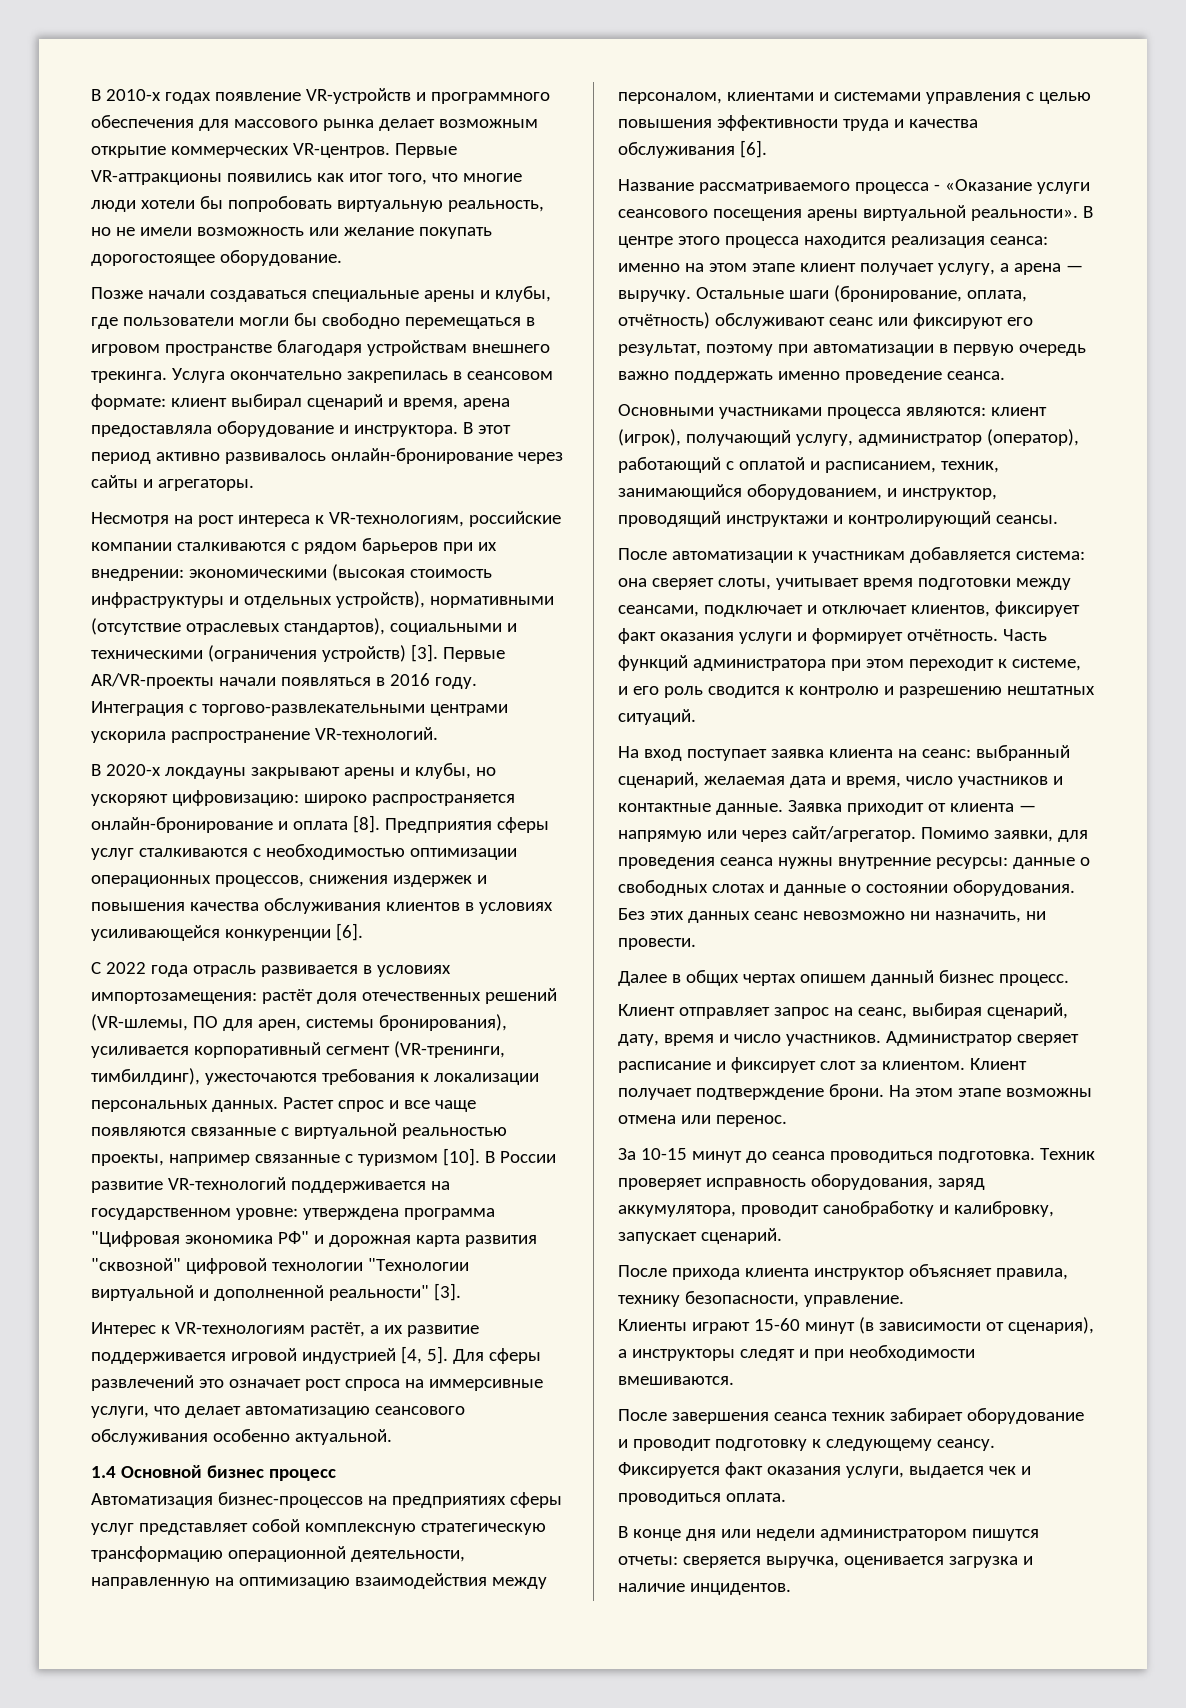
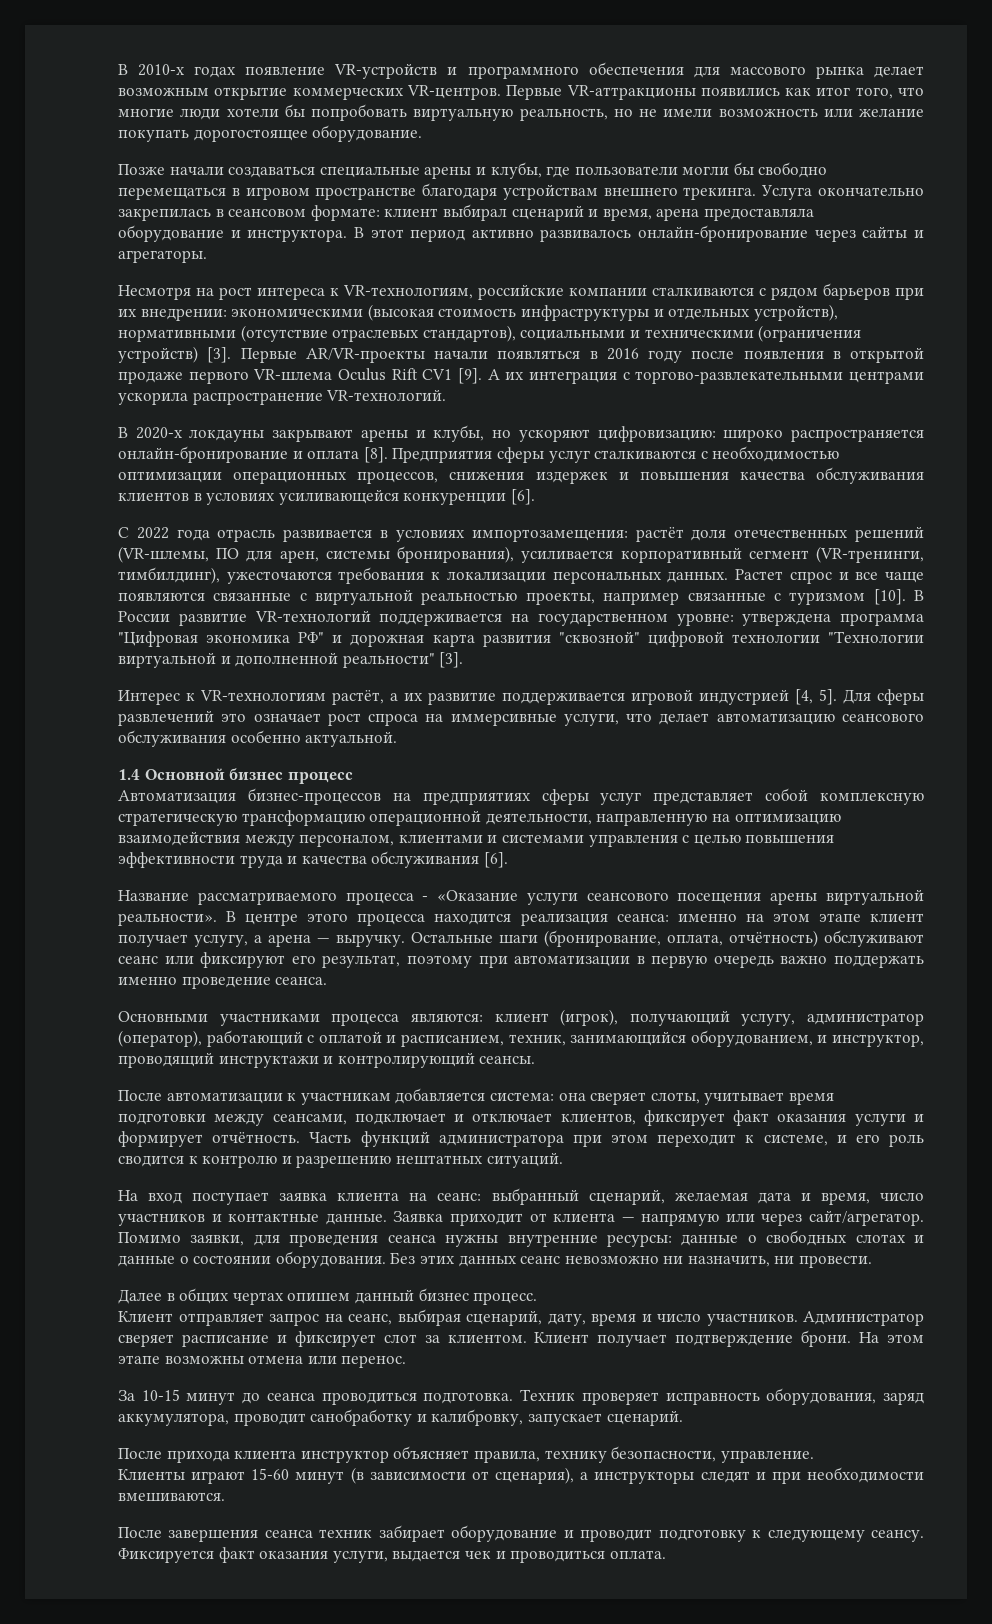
[434,677,477,689] [91,701,184,716] году. Интеграция -> [648,347,924,363] [118,368,618,384] году после появления в открытой продаже первого VR-шлема Oculus Rift CV1 [9]. А их интеграция
[618,1526,1039,1541] [618,1556,1033,1568] [618,1583,791,1595] // В конце дня или недели администратором пишутся отчеты: сверяется выручка, оценивается загрузка и наличие инцидентов. -> (666, 1554) none

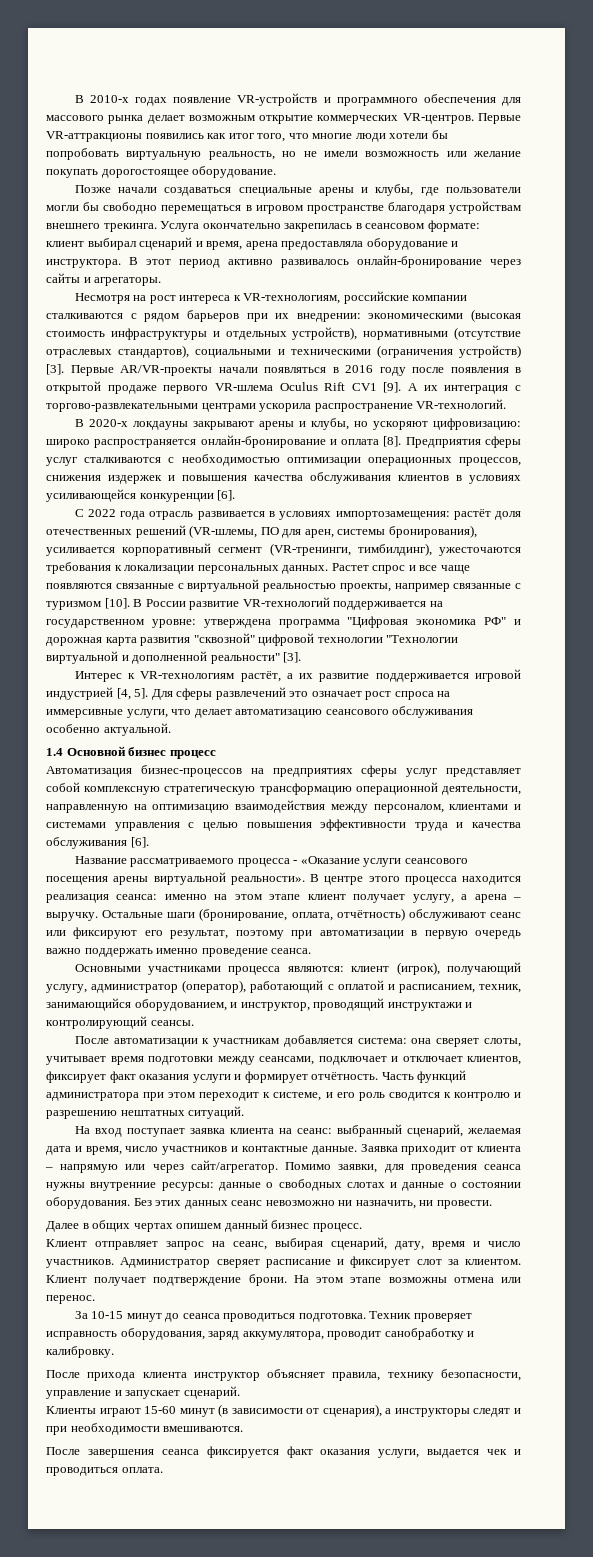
[317,938,330,943] — -> [512,897,521,900] –
[621,1217,635,1222] — -> [45,1167,53,1170] –
[431,1409,683,1426] калибровку, запускает сценарий. -> [46,1346,114,1358] калибровку.
[720,1450,814,1463] управление. -> [46,1386,240,1399] управление и запускает сценарий.
[319,1525,924,1542] [118,1548,214,1563] техник забирает оборудование и проводит подготовку к следующему сеансу. Фиксируется -> [206,1446,279,1458] фиксируется

